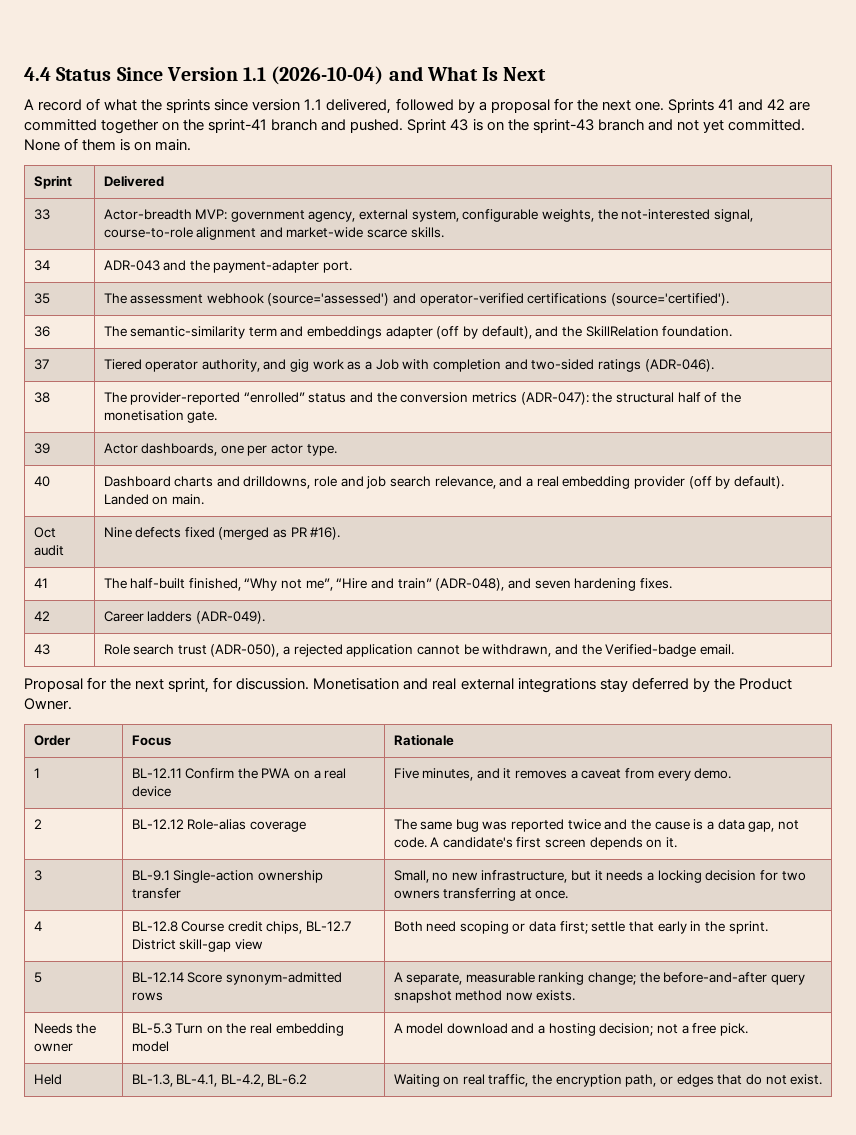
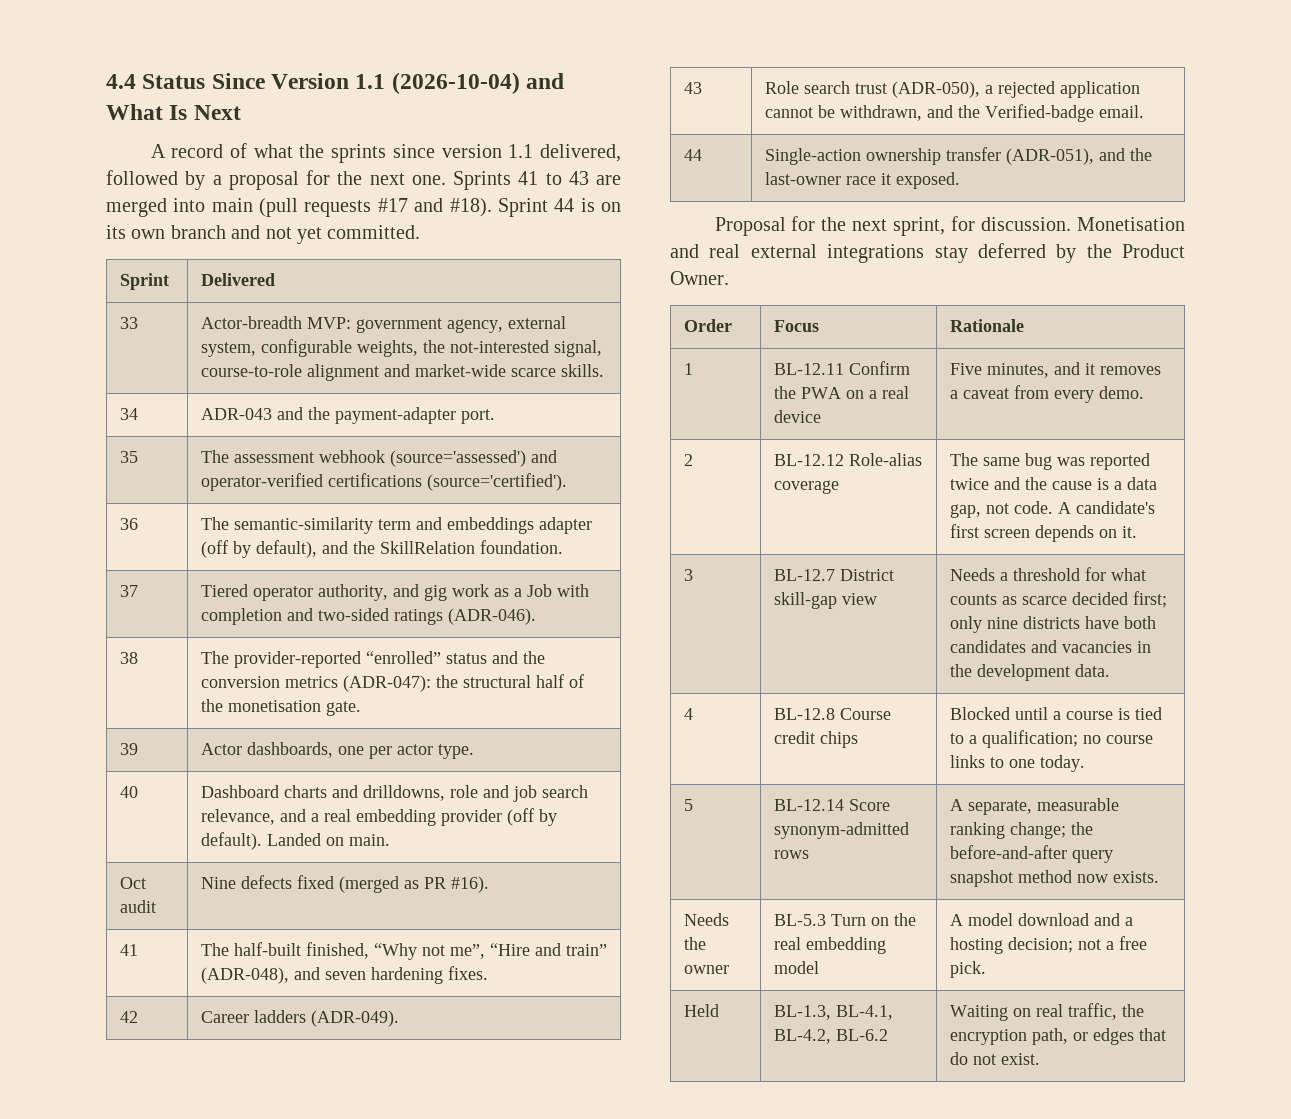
[737,99,811,111] [24,119,594,134] and 42 are committed together on the sprint-41 branch and pushed. Sprint 43 is on the sprint-43 -> [545,171,621,185] [106,198,622,217] [106,225,166,239] to 43 are merged into main (pull requests #17 and #18). Sprint 44 is on its own
[24,138,192,151] None of them is on main. -> (421, 232) none
(734, 649) none -> [683,149,702,161] [764,147,1152,165] [764,172,960,189] // 44 | Single-action ownership transfer (ADR-051), and the last-owner race it exposed.
[131,870,323,883] [131,888,181,899] [393,870,806,883] [393,888,569,901] [33,921,42,931] [131,921,352,934] [131,939,263,952] [393,921,768,934] BL-9.1 Single-action ownership transfer | Small, no new infrastructure, but it needs a locking decision for two owners transferring at once. // 4 | BL-12.8 Course credit chips, BL-12.7 District skill-gap view | Both need scoping or data first; settle that early in the sprint. -> [773,569,894,581] [773,592,877,609] [949,567,1146,581] [949,591,1167,608] [949,616,1156,633] [949,640,1151,653] [949,664,1110,681] [683,708,693,720] [773,708,891,720] [773,731,858,748] [949,707,1162,720] [949,730,1153,748] [949,755,1085,772] BL-12.7 District skill-gap view | Needs a threshold for what counts as scarce decided first; only nine districts have both candidates and vacancies in the development data. // 4 | BL-12.8 Course credit chips | Blocked until a course is tied to a qualification; no course links to one today.

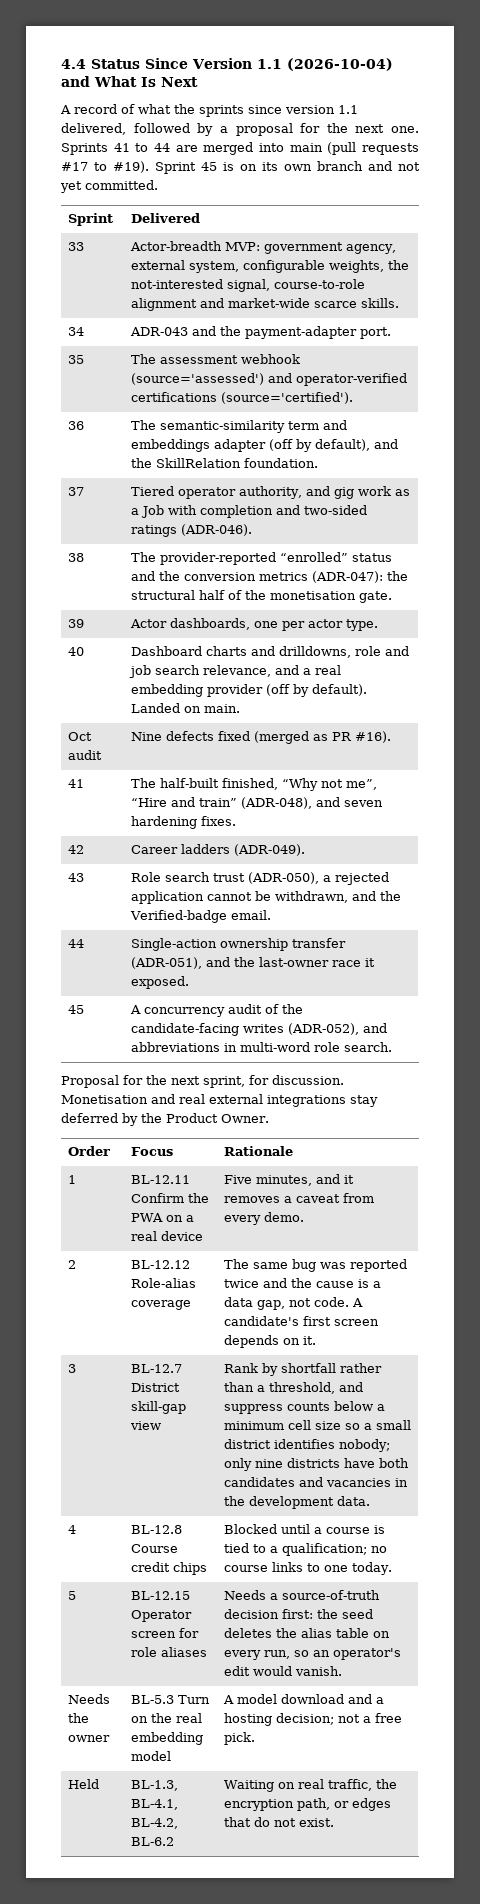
[568,171,589,185] 43 -> [154,143,170,152] 44
[414,198,575,217] and #18). Sprint 44 -> [94,161,217,174] to #19). Sprint 45
(960, 180) none -> [68,1005,85,1014] [130,1004,304,1017] [131,1023,388,1036] [131,1042,393,1052] // 45 | A concurrency audit of the candidate-facing writes (ADR-052), and abbreviations in multi-word role search.
[949,567,1146,581] [949,591,1167,608] Needs a threshold for what counts as scarce decided first; -> [224,1363,383,1376] [224,1382,364,1394] [224,1401,386,1414] [224,1420,412,1430] [224,1439,391,1452] Rank by shortfall rather than a threshold, and suppress counts below a minimum cell size so a small district identifies nobody;
[773,799,890,811] [773,822,909,839] [773,850,809,859] [949,798,1119,815] [949,822,1093,839] [949,845,1113,863] [949,870,1159,887] BL-12.14 Score synonym-admitted rows | A separate, measurable ranking change; the before-and-after query snapshot method now exists. -> [131,1591,191,1600] [131,1610,193,1622] [131,1628,200,1638] [131,1647,208,1657] [224,1590,381,1600] [224,1609,374,1619] [224,1628,391,1638] [224,1648,402,1660] [224,1666,343,1676] BL-12.15 Operator screen for role aliases | Needs a source-of-truth decision first: the seed deletes the alias table on every run, so an operator's edit would vanish.

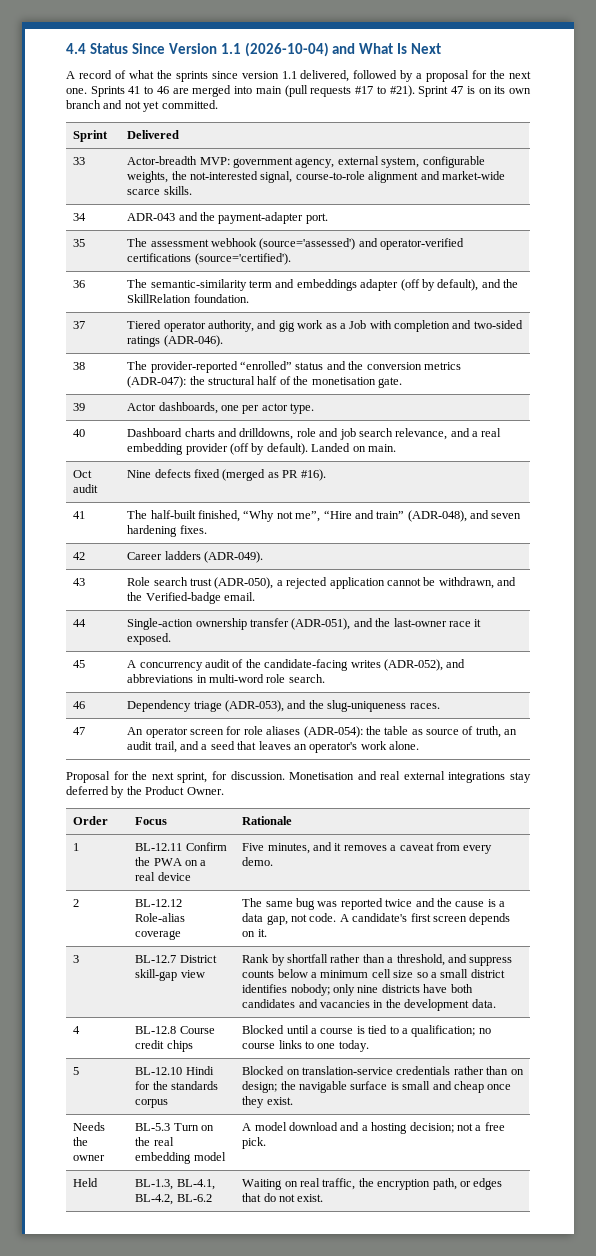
[154,143,170,152] 44 -> [156,86,169,94] 46
[113,161,217,174] #19). Sprint 45 -> [389,85,464,97] #21). Sprint 47
(393, 1047) none -> [73,701,86,709] [127,700,440,712] [73,727,86,735] [127,726,518,738] [127,741,420,753] // 46 | Dependency triage (ADR-053), and the slug-uniqueness races. // 47 | An operator screen for role aliases (ADR-054): the table as source of truth, an audit trail, and a seed that leaves an operator's work alone.
[131,1591,191,1600] [131,1610,193,1622] [131,1628,200,1638] [131,1647,208,1657] [224,1590,381,1600] [224,1609,374,1619] [224,1628,391,1638] [224,1648,402,1660] [224,1666,343,1676] BL-12.15 Operator screen for role aliases | Needs a source-of-truth decision first: the seed deletes the alias table on every run, so an operator's edit would vanish. -> [135,1066,214,1075] [135,1081,219,1090] [135,1099,169,1108] [242,1066,524,1075] [242,1081,512,1093] [242,1096,293,1108] BL-12.10 Hindi for the standards corpus | Blocked on translation-service credentials rather than on design; the navigable surface is small and cheap once they exist.

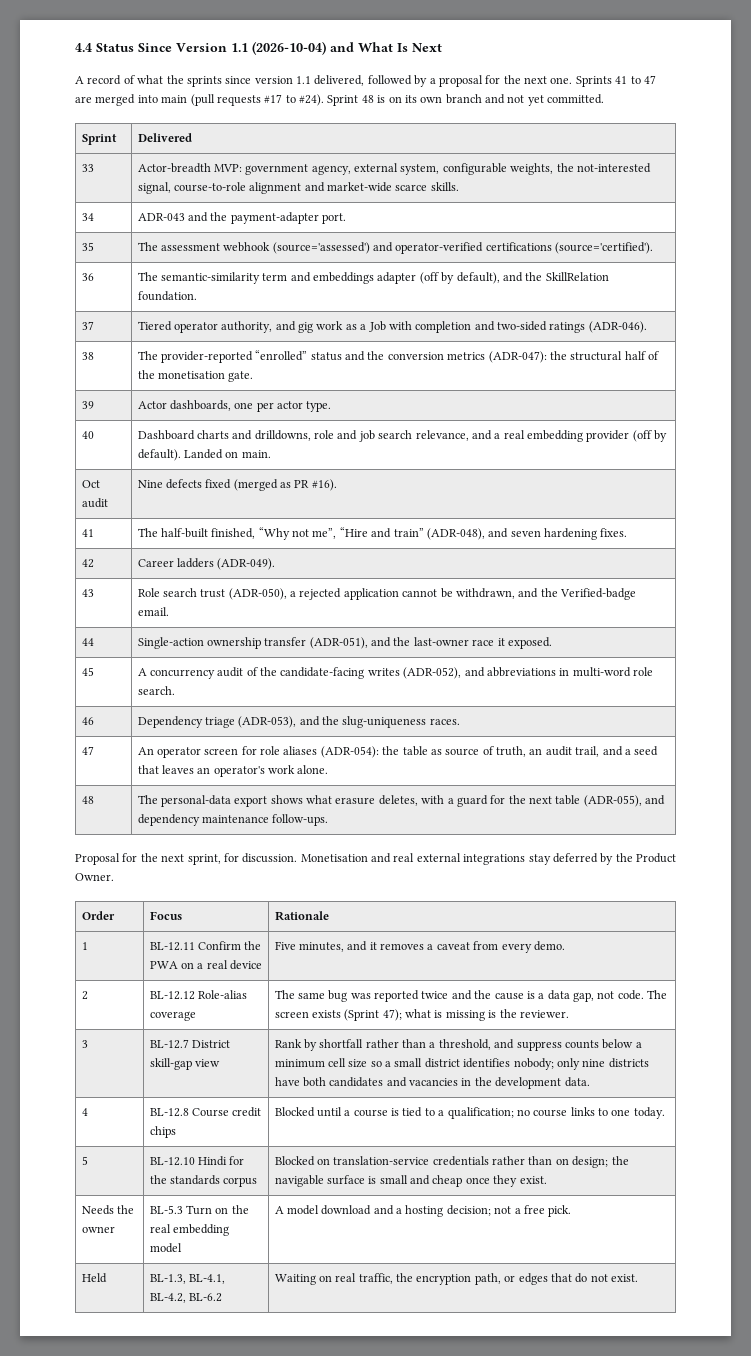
[156,86,169,94] 46 -> [643,75,656,84] 47
[389,85,464,97] #21). Sprint 47 -> [299,94,374,106] #24). Sprint 48
(420, 745) none -> [81,796,94,804] [137,795,666,807] [137,814,329,826] // 48 | The personal-data export shows what erasure deletes, with a guard for the next table (ADR-055), and dependency maintenance follow-ups.
[339,913,511,925] [242,929,267,937] A candidate's first screen depends on it. -> [647,990,668,999] [274,1009,569,1021] The screen exists (Sprint 47); what is missing is the reviewer.

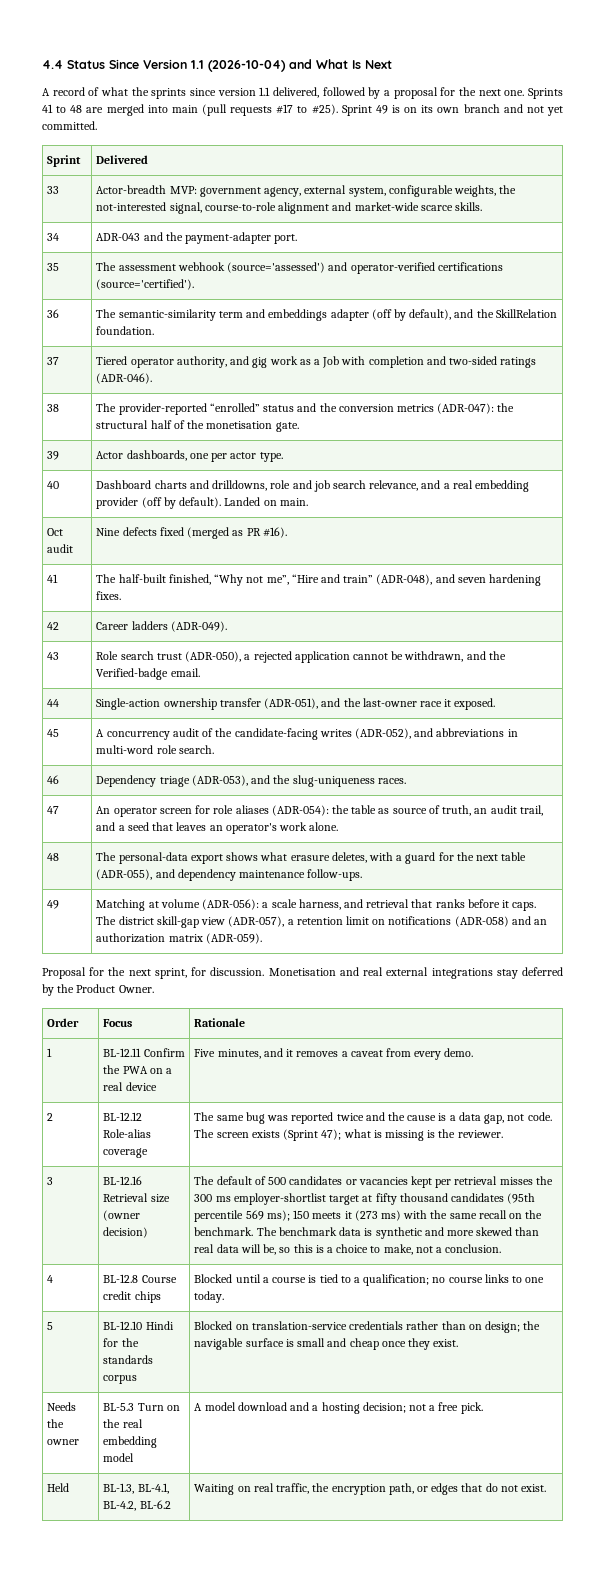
[643,75,656,84] 47 -> [70,105,83,113] 48
[299,94,374,106] #24). Sprint 48 -> [311,104,388,116] #25). Sprint 49
(329, 820) none -> [47,900,60,909] [96,899,537,911] [96,916,548,928] [96,933,262,944] // 49 | Matching at volume (ADR-056): a scale harness, and retrieval that ranks before it caps. The district skill-gap view (ADR-057), a retention limit on notifications (ADR-058) and an authorization matrix (ADR-059).
[149,1039,230,1049] [149,1058,220,1070] [274,1039,642,1051] [274,1058,649,1070] [274,1077,590,1089] BL-12.7 District skill-gap view | Rank by shortfall rather than a threshold, and suppress counts below a minimum cell size so a small district identifies nobody; only nine districts have both candidates and vacancies in the development data. -> [103,1176,143,1185] [103,1193,170,1203] [103,1210,141,1221] [103,1227,149,1238] [194,1176,553,1188] [194,1193,536,1205] [194,1210,543,1222] [194,1227,540,1239] [194,1244,502,1255] BL-12.16 Retrieval size (owner decision) | The default of 500 candidates or vacancies kept per retrieval misses the 300 ms employer-shortlist target at fifty thousand candidates (95th percentile 569 ms); 150 meets it (273 ms) with the same recall on the benchmark. The benchmark data is synthetic and more skewed than real data will be, so this is a choice to make, not a conclusion.

